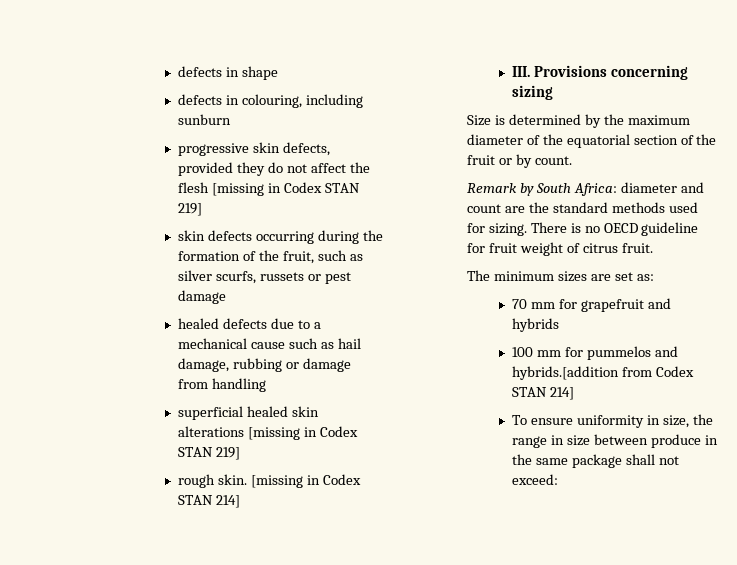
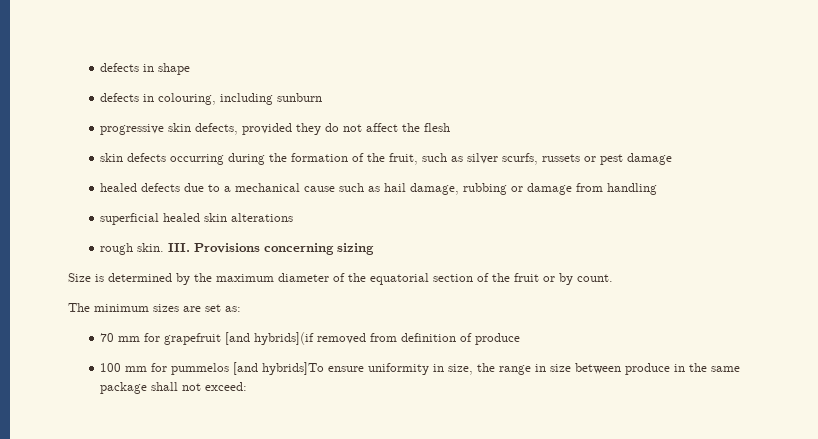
[211,182,360,196] [177,203,202,216] [missing in Codex STAN 219] -> (451, 127) none
[247,426,358,440] [177,447,240,460] [177,474,361,488] [177,495,240,508] [missing in Codex STAN 219] // rough skin. [missing in Codex STAN 214] // -> [100,243,165,255] // rough skin.
[466,182,704,196] [466,202,698,213] [466,222,699,236] [466,242,653,256] // Remark by South Africa: diameter and count are the standard methods used for sizing. There is no OECD guideline for fruit weight of citrus fruit. -> (614, 278) none
[647,298,671,309] [511,318,559,332] [511,346,678,360] [511,366,694,380] [511,387,574,400] [511,415,527,425] and hybrids // 100 mm for pummelos and hybrids.[addition from Codex STAN 214] // To -> [225,332,521,345] [100,362,325,375] [and hybrids](if removed from definition of produce // 100 mm for pummelos [and hybrids]To

